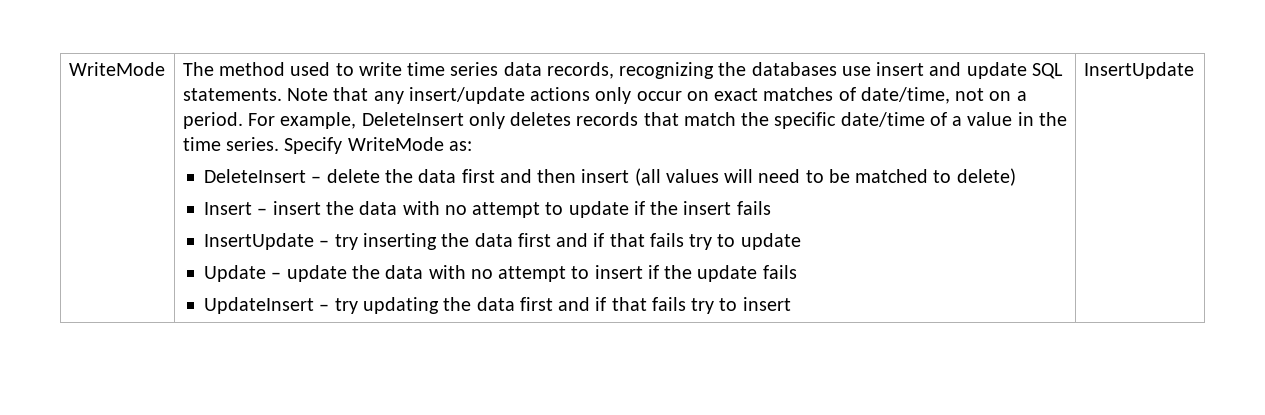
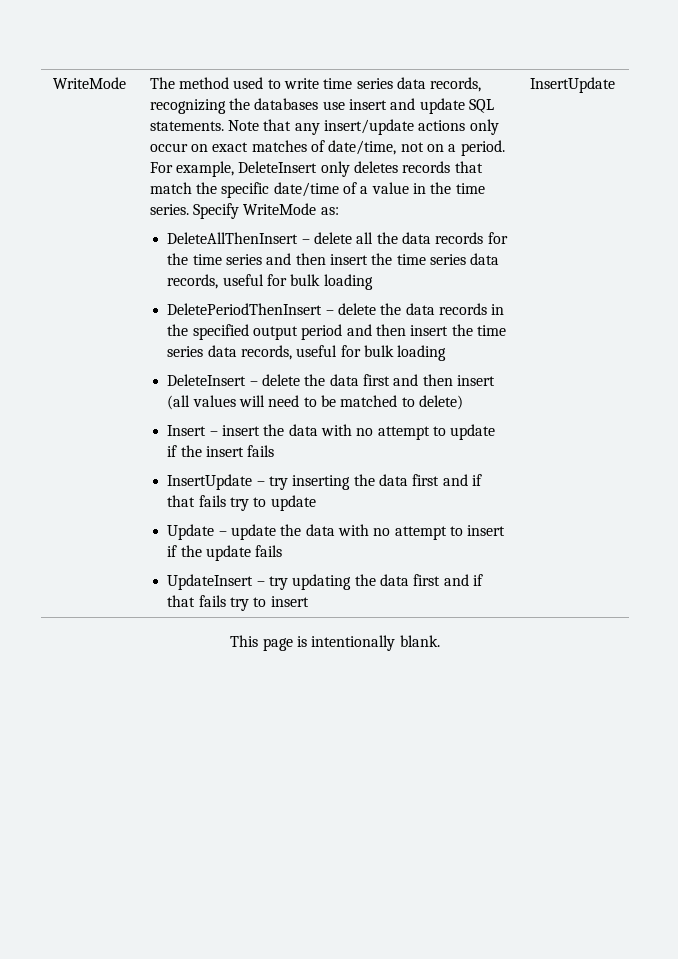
(472, 146) none -> [167,232,508,244] [167,253,500,265] [167,274,373,290] [167,303,505,315] [167,324,506,340] [167,345,447,361] // DeleteAllThenInsert – delete all the data records for the time series and then insert the time series data records, useful for bulk loading // DeletePeriodThenInsert – delete the data records in the specified output period and then insert the time series data records, useful for bulk loading
(1194, 70) none -> [230,635,440,651] // This page is intentionally blank.

